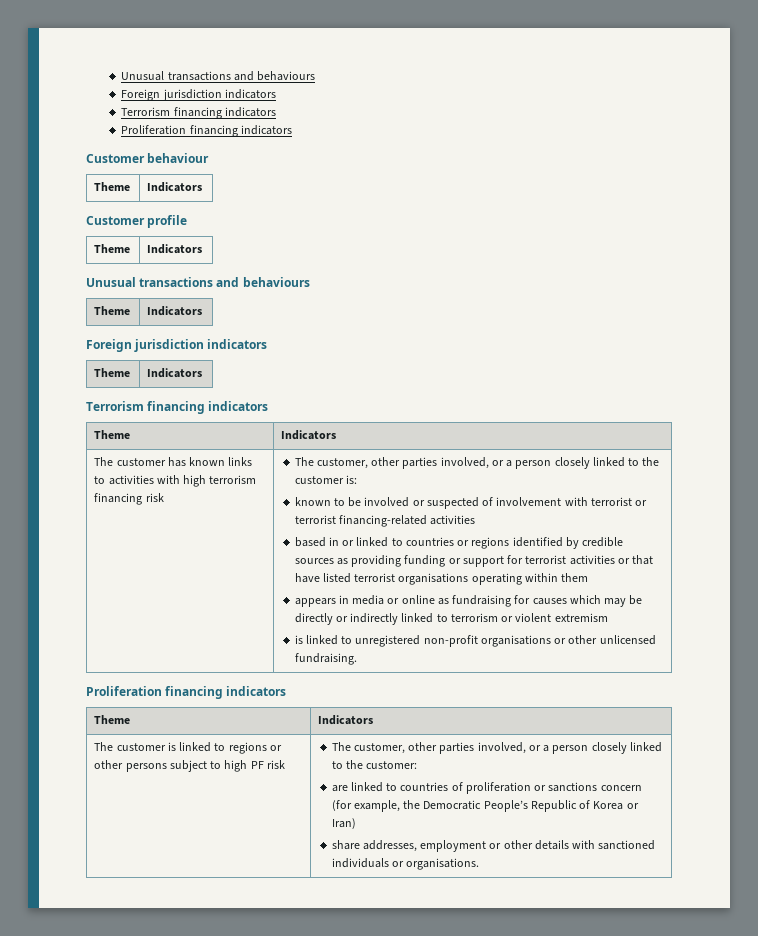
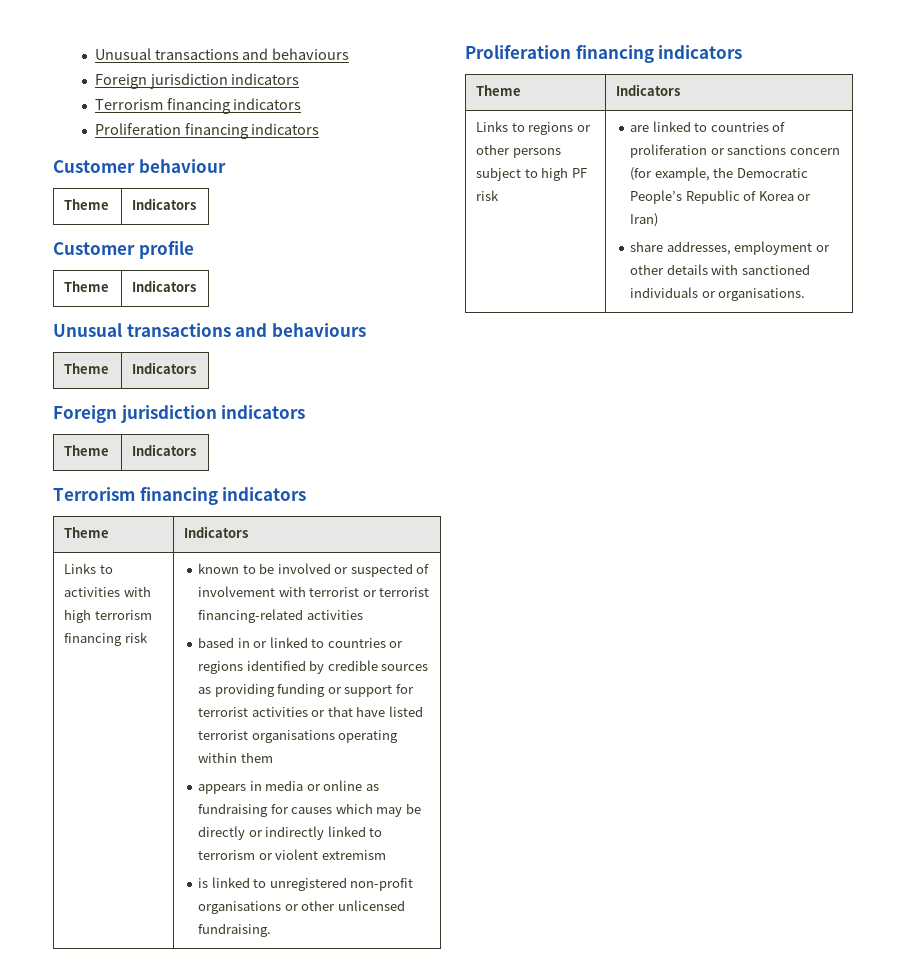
[94,457,253,467] The customer has known links -> [64,563,97,574] Links
[294,457,660,469] [294,475,357,484] The customer, other parties involved, or a person closely linked to the customer is: // -> (148, 637) none
[94,742,212,752] The customer is linked -> [476,121,509,132] Links
[331,742,662,754] [331,760,418,769] The customer, other parties involved, or a person closely linked to the customer: // -> (500, 195) none

